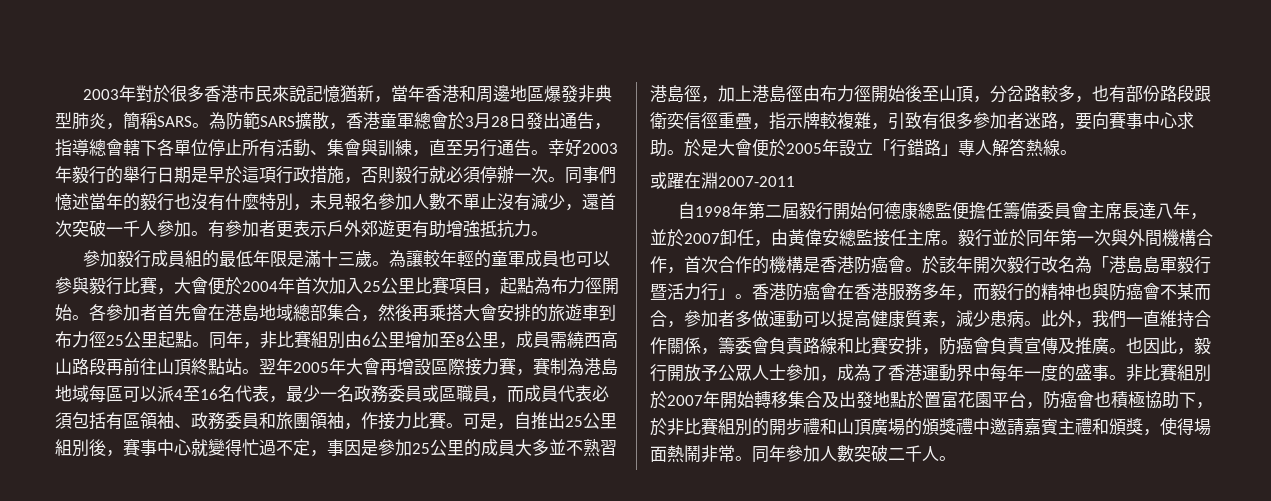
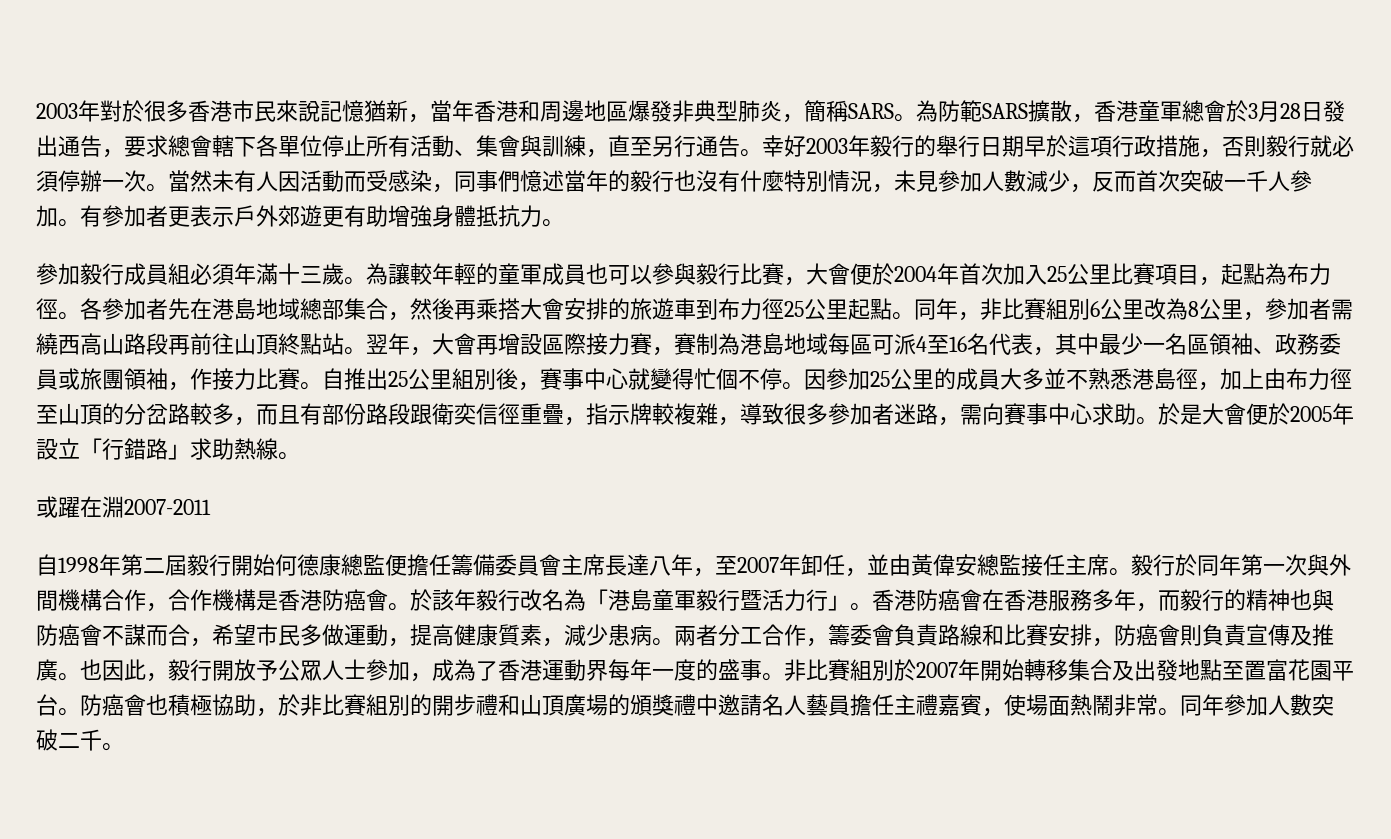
[55,139,89,157] 指導 -> [124,135,168,157] 要求
[191,167,208,183] 是 -> (1024, 146) none
(565, 179) none -> [168,170,454,193] 當然未有人因活動而受感染，
[293,193,599,211] ，未見報名參加人數不單止沒有減少，還 -> [828,170,1136,193] 情況，未見參加人數減少，反而
(480, 229) none -> [432,205,476,227] 身體
[201,250,304,268] 的最低年限是 -> [190,263,256,285] 必須年
[602,278,619,295] [55,304,72,321] 開始 -> (58, 309) none
[157,304,208,321] 首先會 -> [168,298,190,320] 先
[345,331,362,348] 由 -> (1090, 309) none
[405,331,456,348] 增加至 -> [1144,298,1188,320] 改為
[516,331,550,348] 成員 -> [1265,298,1331,320] 參加者
[293,358,346,375] 2005年 -> [410,347,432,356] ，
[140,386,157,401] 以 -> (894, 345) none
(286, 399) none -> [1055,333,1099,355] 其中
[354,385,609,403] [55,412,123,430] 政務委員或區職員，而成員代表必須包括有 -> (1187, 344) none
[259,412,276,429] 和 -> [58,368,80,390] 或
[463,413,514,430] 可是， -> (322, 386) none
[259,439,378,457] 過不定，事因是 -> [716,368,826,390] 個不停。因
[600,440,617,456] 習 -> [1110,368,1132,390] 悉
[752,85,803,103] 港島徑 -> (1264, 378) none
[871,85,990,103] 開始後至山頂， -> [36,403,124,425] 至山頂的
[1092,85,1109,102] 也 -> [256,404,300,425] 而且
[888,112,939,130] 引致有 -> [740,403,784,425] 導致
[1075,113,1092,130] 要 -> [960,404,982,425] 需
[958,138,1026,157] 專人解答 -> [190,438,234,460] 求助
[650,229,771,247] 並於2007卸任， -> [715,554,889,577] 至2007年卸任，並
[992,229,1009,245] 並 -> (1175, 565) none
[684,256,769,274] 首次合作的 -> [168,589,212,611] 合作
[973,256,1007,274] 開次 -> (476, 600) none
[1143,256,1160,274] 島 -> [652,589,674,610] 童
[1177,283,1211,301] [650,310,735,328] 某而合，參加者 -> [124,624,300,647] 謀而合，希望市民
[803,311,837,327] 可以 -> [388,638,410,647] ，
[1041,310,1211,328] [650,337,701,355] 此外，我們一直維持合作關係 -> [674,624,806,646] 兩者分工合作
(990, 345) none -> [1180,625,1202,646] 則
[973,364,990,381] 中 -> (608, 670) none
[907,391,924,409] 於 -> [1222,661,1244,680] 至
[1026,402,1043,409] ， -> [58,708,80,716] 。
[1179,392,1196,408] 下 -> (256, 705) none
[1024,417,1194,436] 嘉賓主禮和頒獎，使得 -> [762,694,1026,717] 名人藝員擔任主禮嘉賓，使
[922,446,939,461] 人 -> (102, 740) none

